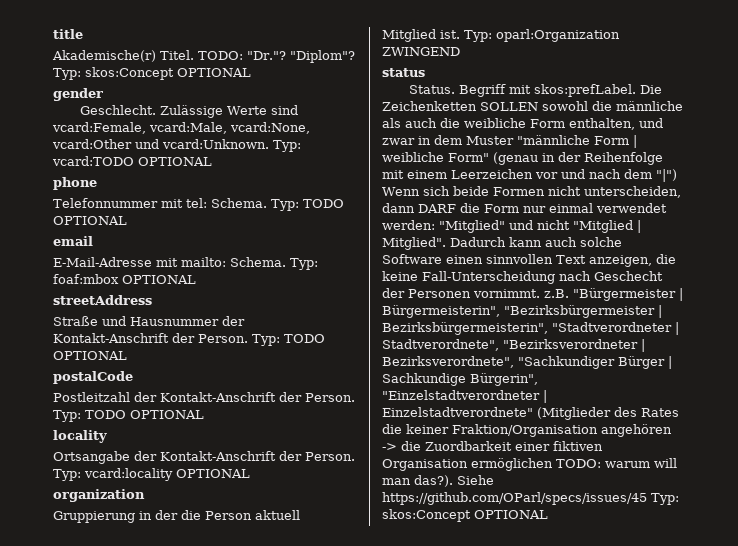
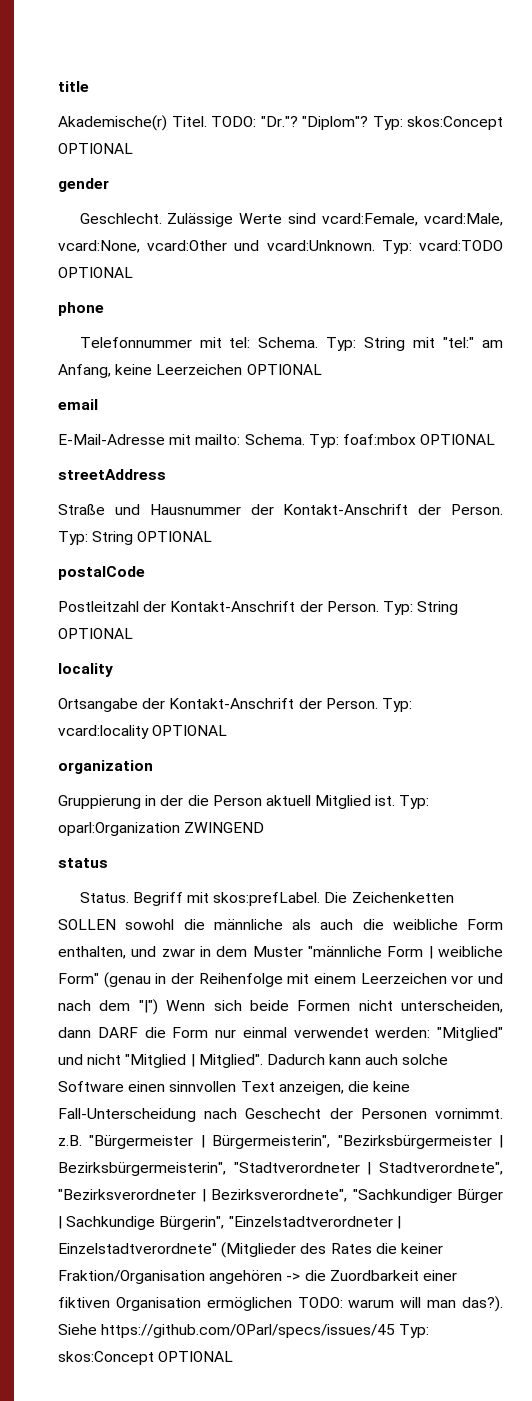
[303,199,344,208] TODO -> [364,337,503,351] [58,364,243,378] String mit "tel:" am Anfang, keine Leerzeichen
[284,334,325,343] TODO -> [92,531,134,545] String
[85,410,126,419] TODO -> [417,601,459,615] String

